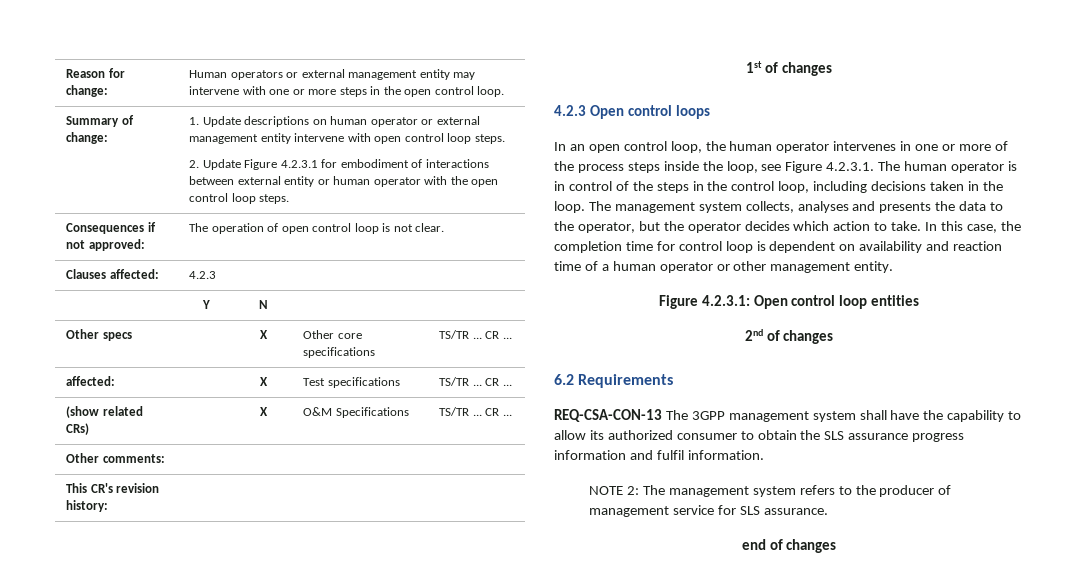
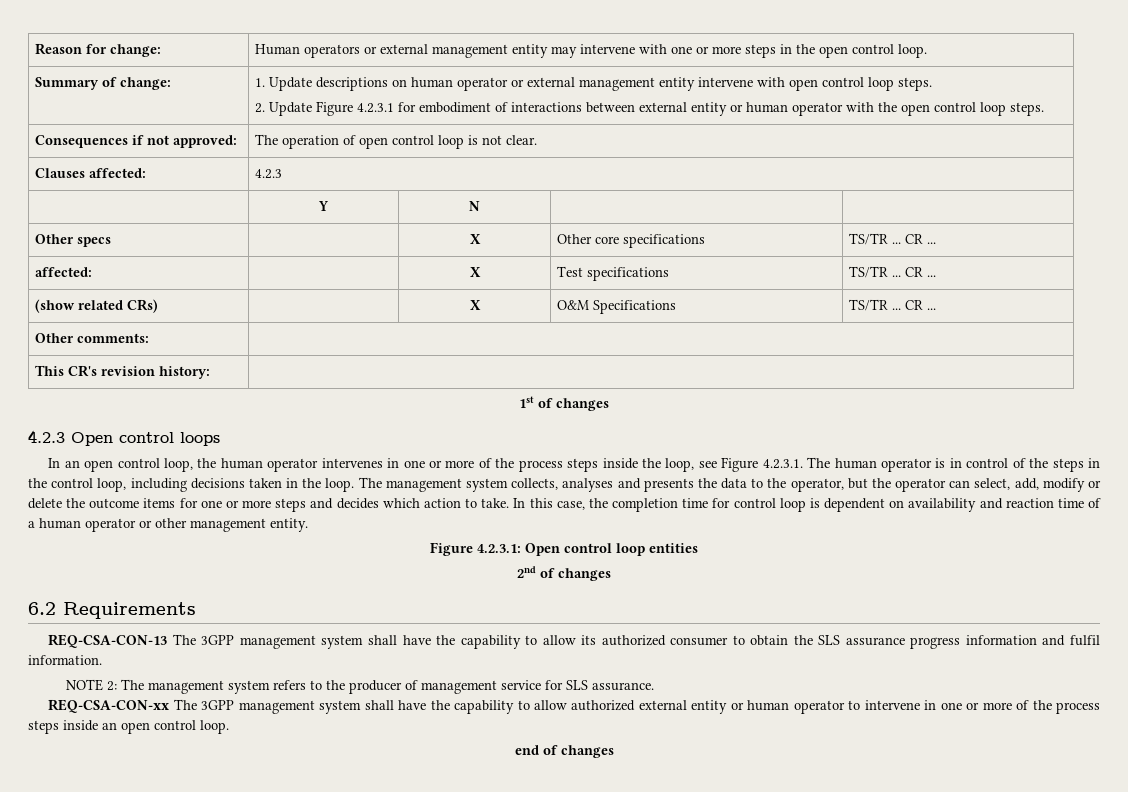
(741, 227) none -> [949,478,1102,492] [28,498,334,512] can select, add, modify or delete the outcome items for one or more steps and
(828, 511) none -> [48,699,1101,714] [28,720,229,734] // REQ-CSA-CON-xx The 3GPP management system shall have the capability to allow authorized external entity or human operator to intervene in one or more of the process steps inside an open control loop.

